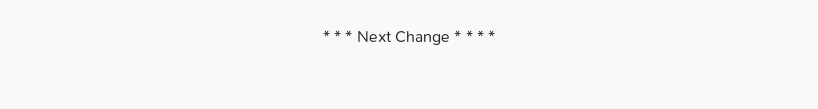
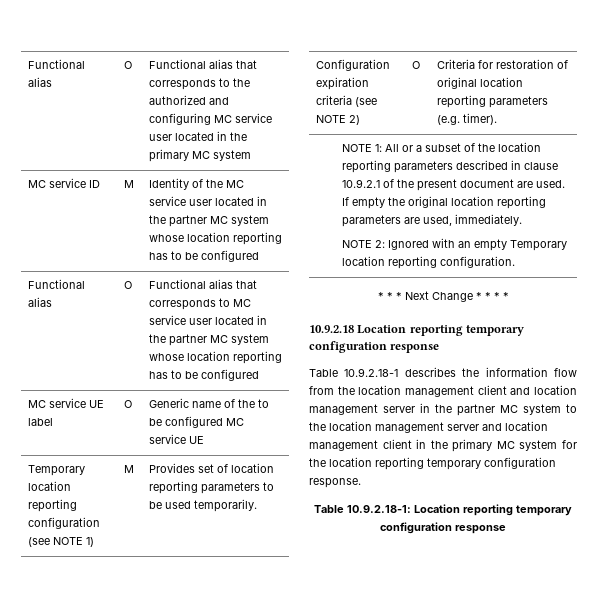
(322, 36) none -> [27,59,85,69] [27,77,52,87] [123,61,132,69] [148,59,257,69] [148,78,250,90] [148,95,229,105] [148,113,272,125] [148,131,247,141] [148,149,251,162] [27,178,100,188] [123,180,134,188] [148,178,244,190] [148,196,267,206] [148,215,269,227] [148,232,282,245] [148,250,259,262] [27,279,85,289] [27,297,52,307] [123,281,132,289] [148,279,257,289] [148,298,251,310] [148,315,267,325] [148,334,269,346] [148,351,282,364] [148,369,259,381] [27,398,104,408] [27,418,53,426] [123,400,132,408] [148,398,269,408] [148,416,244,428] [148,434,204,444] [27,465,85,476] [27,481,71,491] [27,499,77,512] [27,517,100,529] [27,537,94,547] [123,465,134,473] [148,463,274,473] [148,481,274,494] [148,499,257,512] [315,59,390,71] [315,77,369,90] [315,95,377,107] [315,115,360,125] [411,61,420,69] [436,59,568,69] [436,77,523,89] [436,95,548,108] [436,113,497,125] [341,142,541,152] [341,160,558,173] [341,179,565,191] [341,196,546,209] [341,214,522,227] [341,238,567,251] [341,256,515,269] Functional alias | O | Functional alias that corresponds to the authorized and configuring MC service user located in the primary MC system // MC service ID | M | Identity of the MC service user located in the partner MC system whose location reporting has to be configured // Functional alias | O | Functional alias that corresponds to MC service user located in the partner MC system whose location reporting has to be configured // MC service UE label | O | Generic name of the to be configured MC service UE // Temporary location reporting configuration (see NOTE 1) | M | Provides set of location reporting parameters to be used temporarily. // Configuration expiration criteria (see NOTE 2) | O | Criteria for restoration of original location reporting parameters (e.g. timer). // NOTE 1: All or a subset of the location reporting parameters described in clause 10.9.2.1 of the present document are used. If empty the original location reporting parameters are used, immediately. // NOTE 2: Ignored with an empty Temporary location reporting configuration. //
(496, 36) none -> [309,325,525,336] [309,341,440,353] [309,367,577,377] [309,385,577,397] [309,403,577,416] [309,421,548,433] [309,439,577,452] [309,457,556,470] [309,478,361,488] [314,504,572,516] [380,522,506,534] // 10.9.2.18 Location reporting temporary configuration response // Table 10.9.2.18-1 describes the information flow from the location management client and location management server in the partner MC system to the location management server and location management client in the primary MC system for the location reporting temporary configuration response. // Table 10.9.2.18-1: Location reporting temporary configuration response

